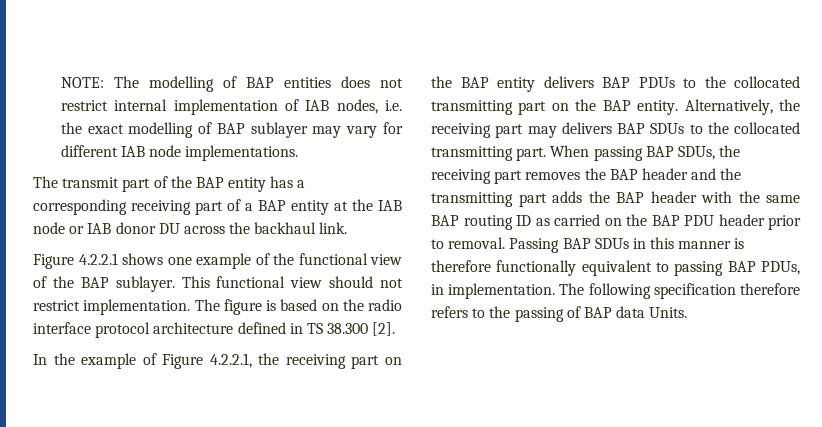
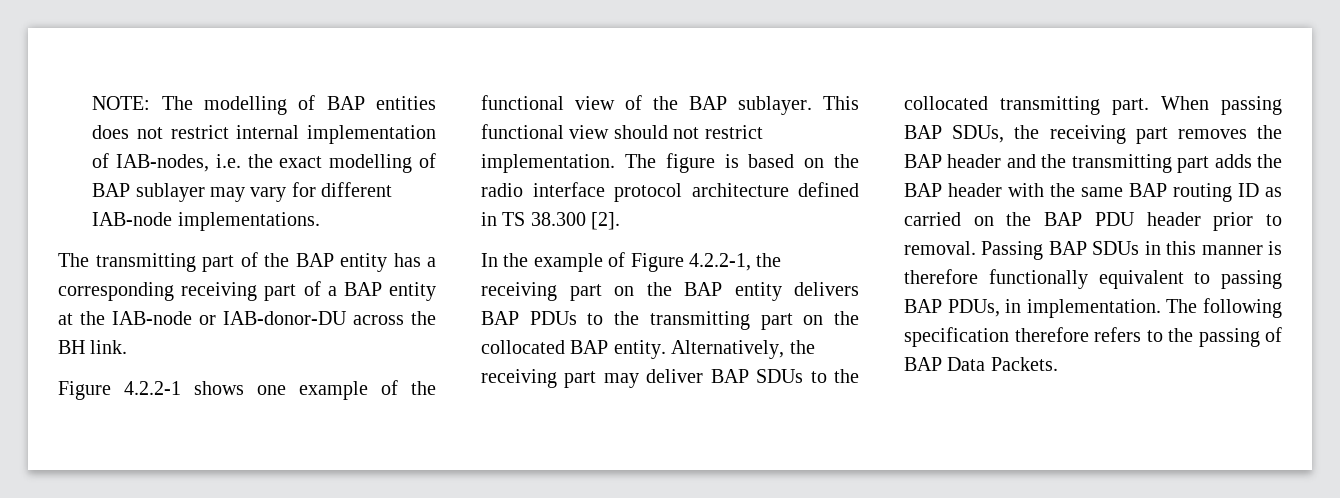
[305,99,378,114] IAB nodes, -> [116,154,210,172] IAB-nodes,
[121,145,182,157] IAB node -> [92,212,173,226] IAB-node
[62,177,120,188] transmit -> [95,253,196,272] transmitting
[378,200,402,211] [33,222,180,234] IAB node or IAB donor DU -> [112,311,347,325] IAB-node or IAB-donor-DU
[254,222,317,234] backhaul -> [58,340,85,354] BH
[78,253,118,265] 4.2.2.1 -> [124,381,181,395] 4.2.2-1
[209,353,252,368] 4.2.2.1, -> [689,253,751,271] 4.2.2-1,
[734,76,800,88] collocated -> (640, 318) none
(597, 105) none -> [481,340,565,354] collocated
[561,122,612,134] delivers -> [646,369,704,383] deliver
[616,306,688,318] data Units. -> [947,357,1058,371] Data Packets.

